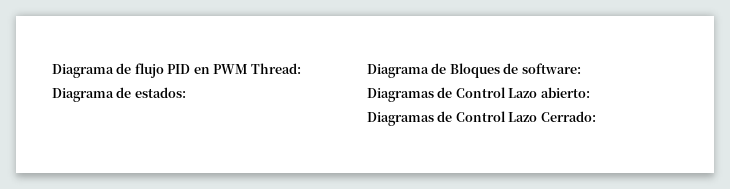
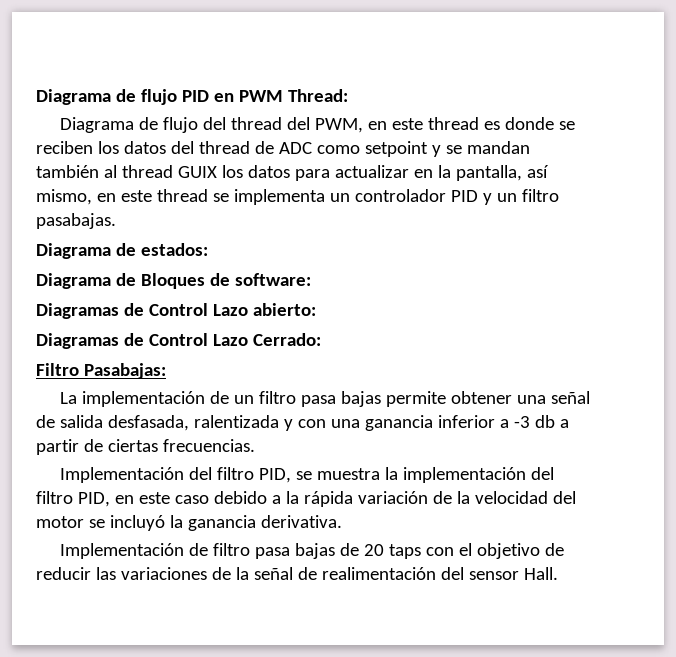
(302, 68) none -> [60,117,576,133] [36,141,530,157] [36,165,549,181] [36,189,559,205] [36,213,116,229] // Diagrama de flujo del thread del PWM, en este thread es donde se reciben los datos del thread de ADC como setpoint y se mandan también al thread GUIX los datos para actualizar en la pantalla, así mismo, en este thread se implementa un controlador PID y un filtro pasabajas.
(596, 116) none -> [36,363,166,379] [60,391,591,407] [36,415,569,431] [36,439,255,455] [60,467,555,483] [36,491,576,507] [36,515,342,531] [60,543,565,559] [36,567,558,580] // Filtro Pasabajas: // La implementación de un filtro pasa bajas permite obtener una señal de salida desfasada, ralentizada y con una ganancia inferior a -3 db a partir de ciertas frecuencias. // Implementación del filtro PID, se muestra la implementación del filtro PID, en este caso debido a la rápida variación de la velocidad del motor se incluyó la ganancia derivativa. // Implementación de filtro pasa bajas de 20 taps con el objetivo de reducir las variaciones de la señal de realimentación del sensor Hall.

